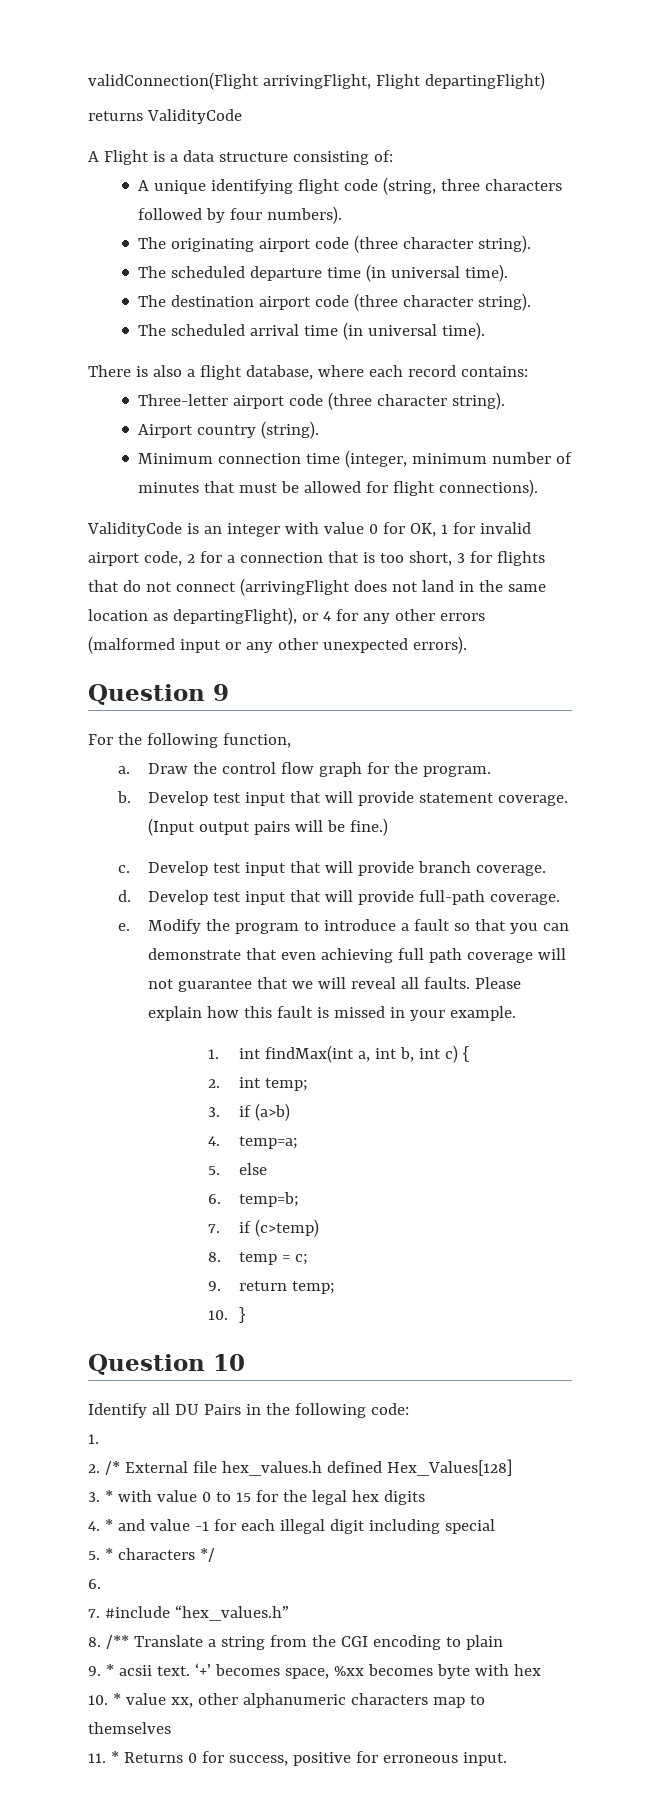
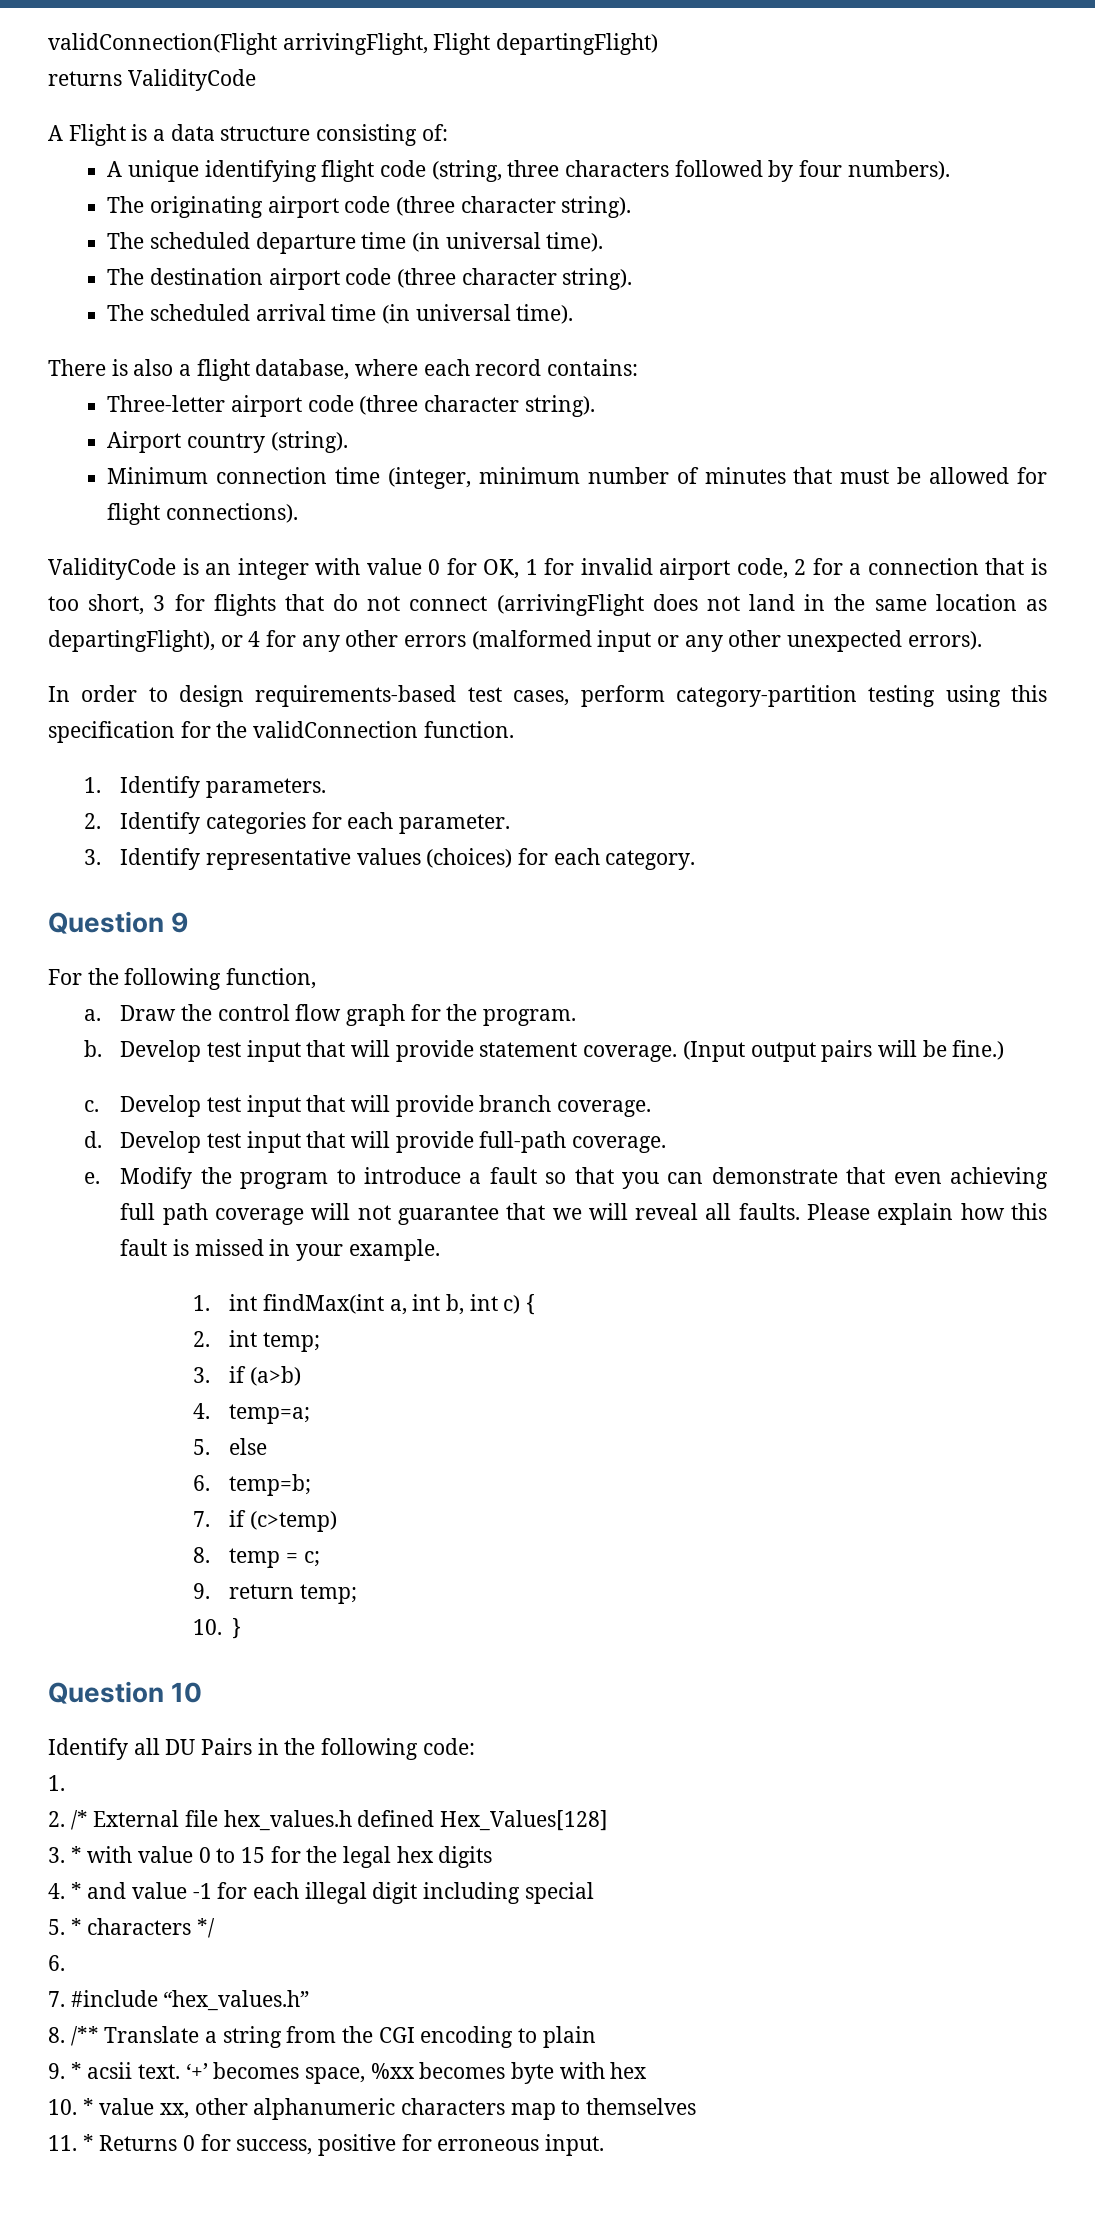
(467, 645) none -> [48,685,1047,707] [48,721,514,743] [84,776,327,798] [84,812,511,834] [84,848,696,870] // In order to design requirements-based test cases, perform category-partition testing using this specification for the validConnection function. // 1. Identify parameters. // 2. Identify categories for each parameter. // 3. Identify representative values (choices) for each category.

